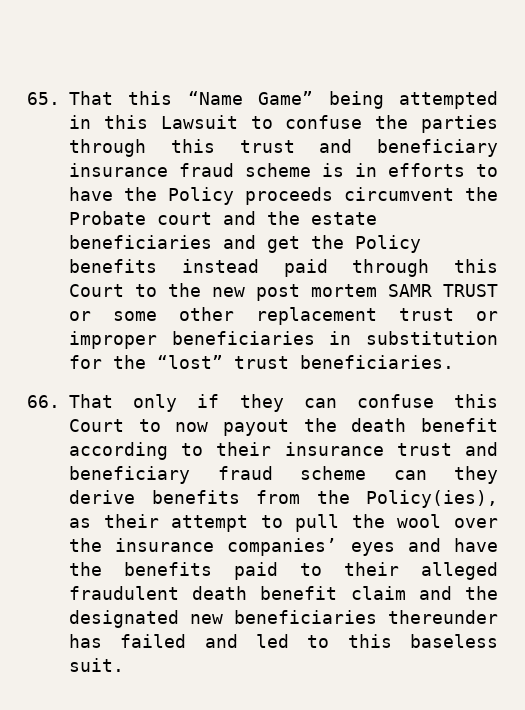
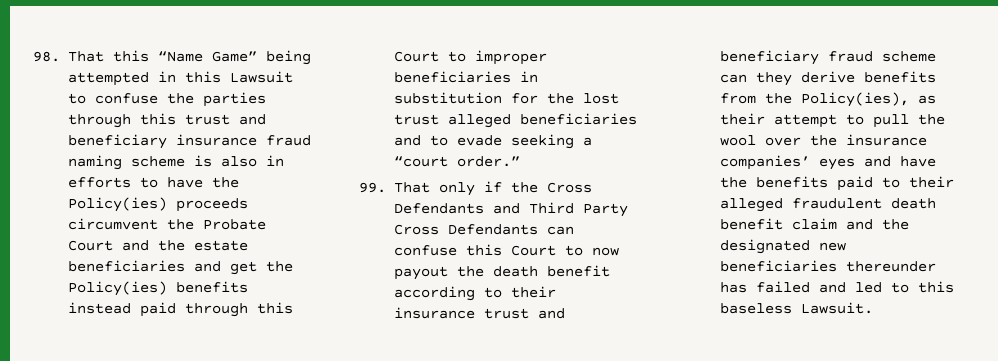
[27,92,60,105] 65. -> [33,51,60,62] 98.
(234, 170) none -> [67,155,122,170] naming
(344, 170) none -> [220,156,257,167] also
[168,187,234,205] Policy -> [67,197,167,212] Policy(ies)
[157,212,212,225] court -> [67,240,113,251] Court
[355,235,421,253] Policy -> [67,281,167,296] Policy(ies)
[168,283,498,301] [69,307,498,325] the new post mortem SAMR TRUST or some other replacement trust or -> (466, 56) none
[157,355,454,369] [27,394,284,412] “lost” trust beneficiaries. // 66. That only if they -> [582,93,619,104] [393,113,637,128] [393,134,592,149] [393,156,520,167] [359,181,592,196] [393,202,628,217] [393,224,538,235] lost trust alleged beneficiaries and to evade seeking a “court order.” // 99. That only if the Cross Defendants and Third Party Cross Defendants
[69,658,124,672] suit. -> [800,302,873,314] Lawsuit.

